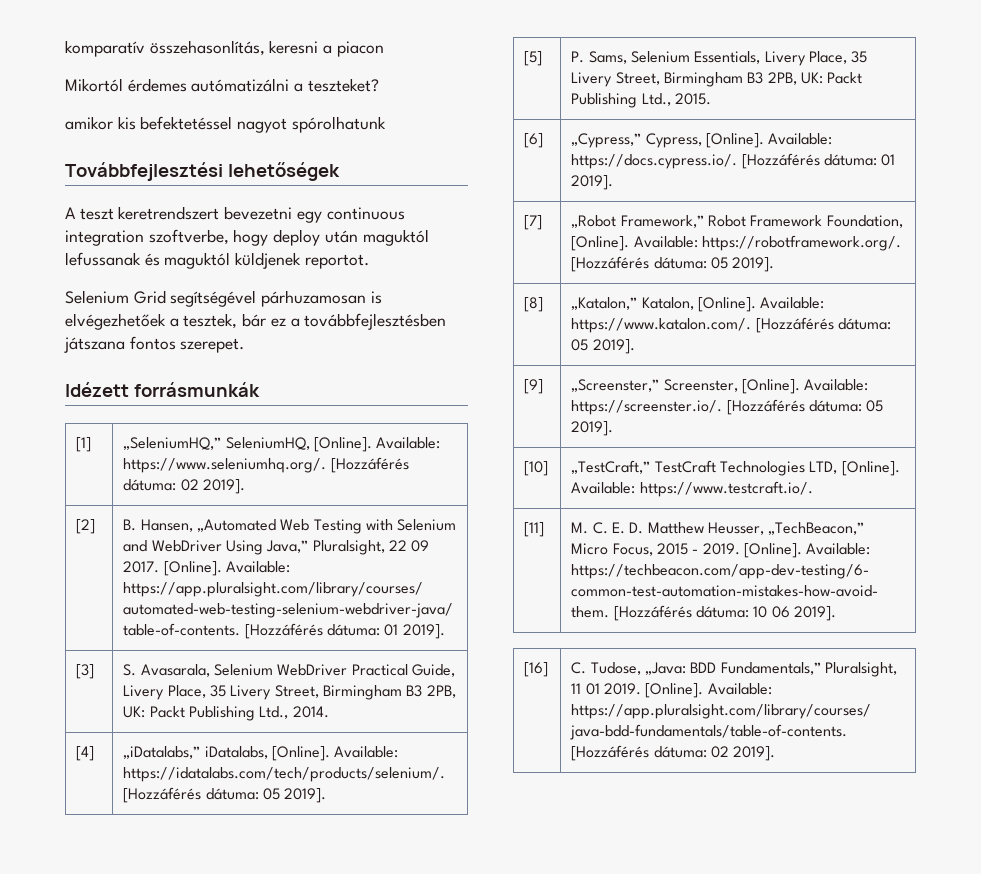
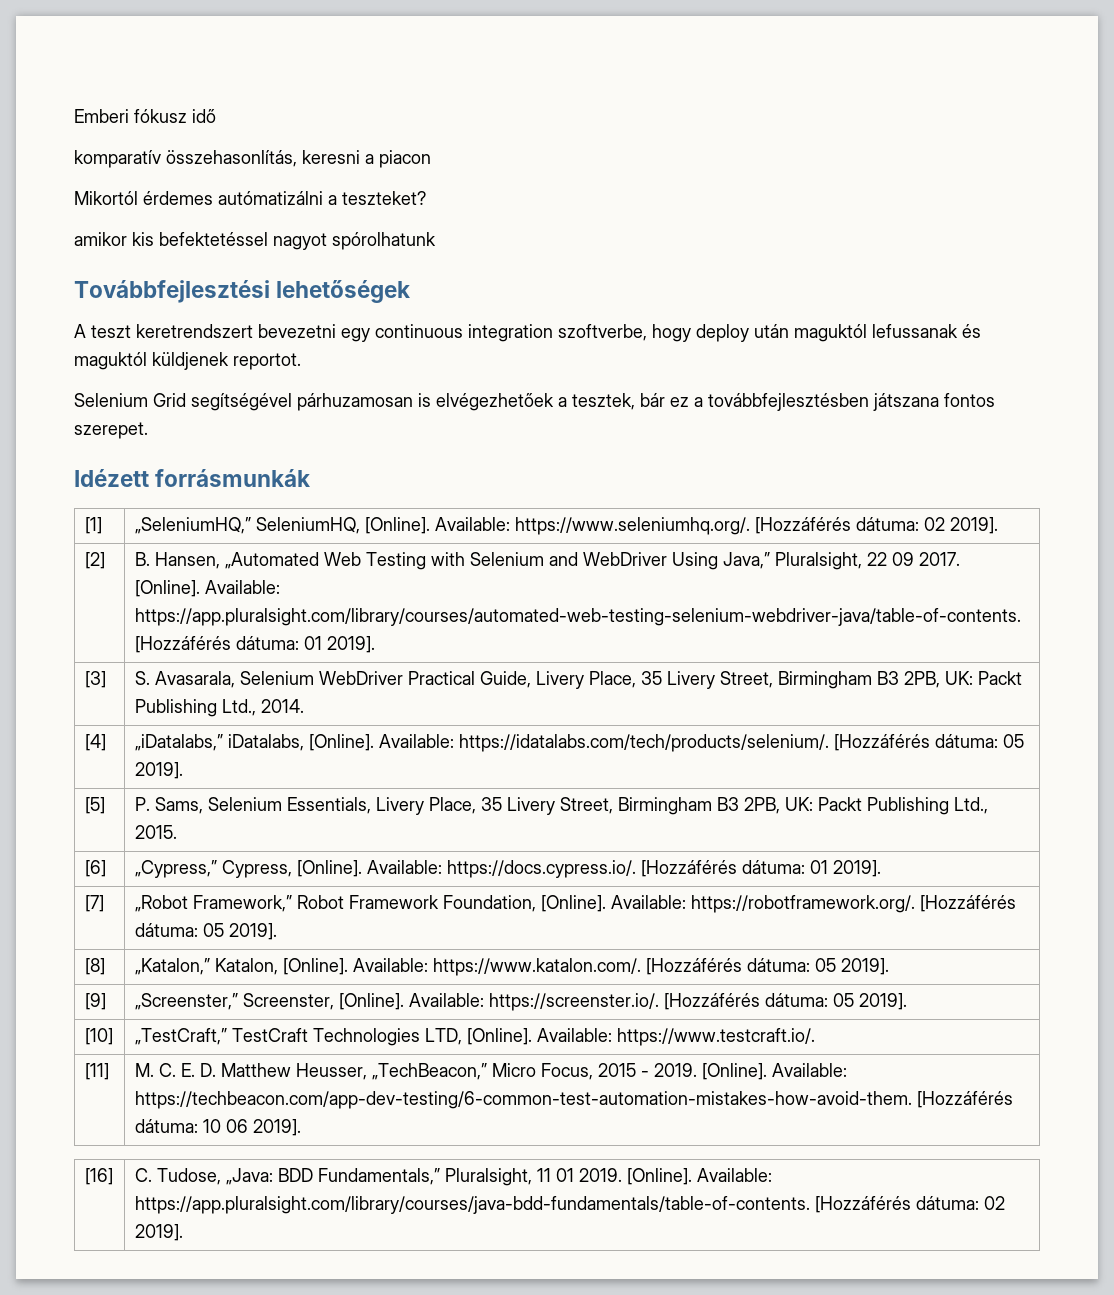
(65, 48) none -> [74,109,216,123] Emberi fókusz idő //

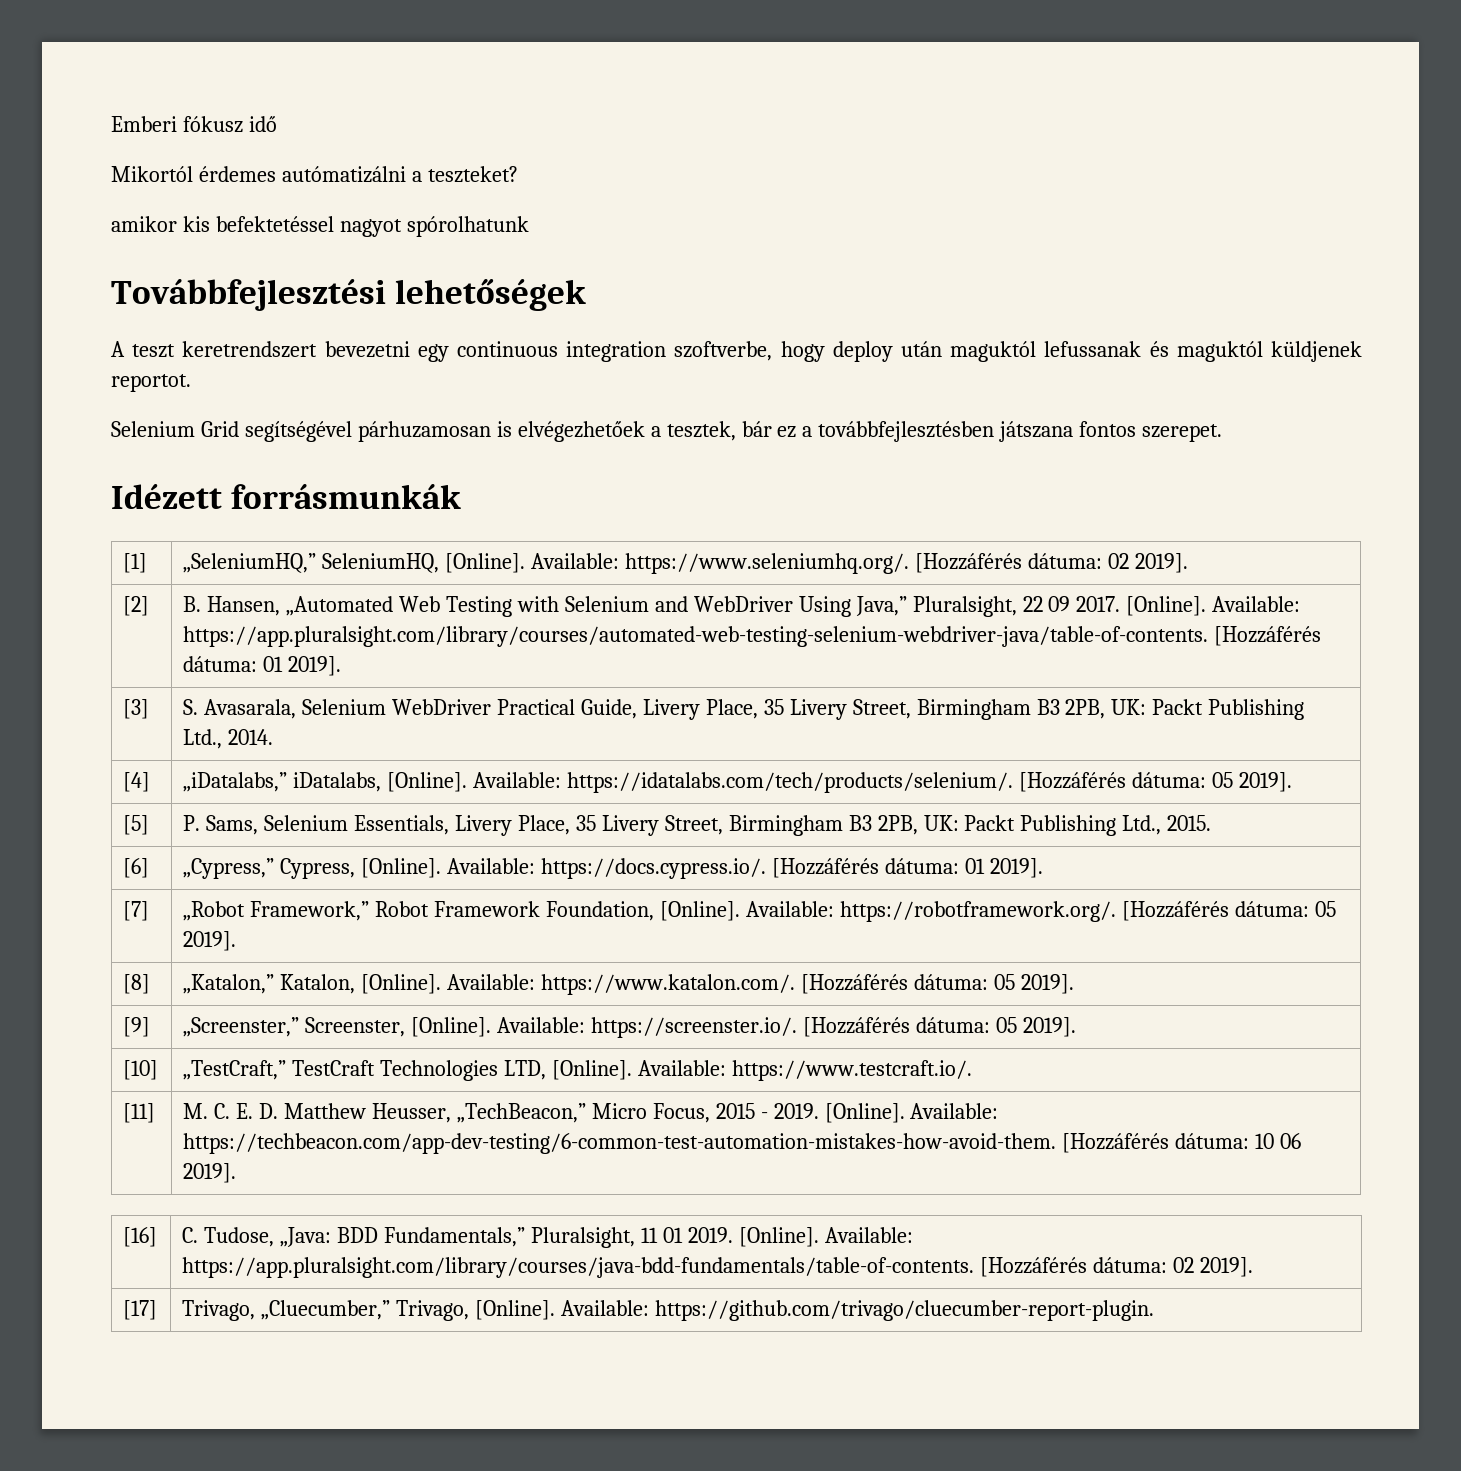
[74,150,431,168] // komparatív összehasonlítás, keresni a piacon -> (277, 124) none
(183, 1232) none -> [123,1300,158,1320] [182,1300,1154,1321] // [17] | Trivago, „Cluecumber,” Trivago, [Online]. Available: https://github.com/trivago/cluecumber-report-plugin.

